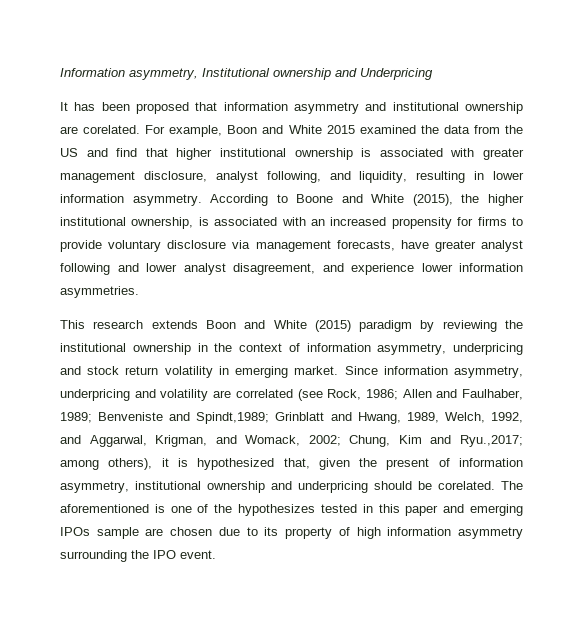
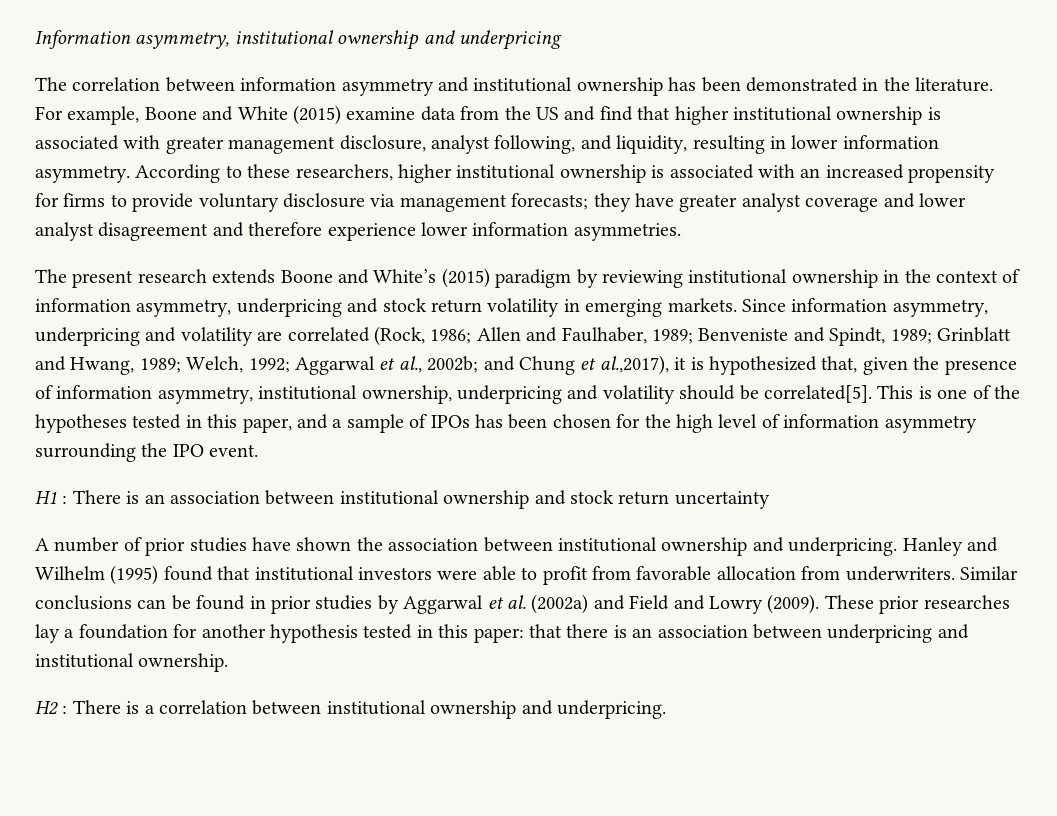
[202,68,433,80] [60,102,218,114] Institutional ownership and Underpricing // It has been proposed that -> [234,30,562,50] [35,77,235,92] institutional ownership and underpricing // The correlation between
[60,125,141,134] are corelated. -> [668,77,994,92] has been demonstrated in the literature.
[227,125,439,134] Boon and White 2015 examined the -> [144,105,416,125] Boone and White (2015) examine
[296,194,524,206] [60,217,194,229] Boone and White (2015), the higher institutional ownership, -> [247,164,646,183] these researchers, higher institutional ownership
[336,240,395,251] forecasts, -> [511,193,631,212] forecasts; they
[60,263,110,275] following -> [805,197,879,212] coverage
[233,263,344,275] disagreement, and -> [98,222,323,241] disagreement and therefore
[60,320,307,329] This research extends Boon and White -> [35,269,437,288] The present research extends Boone and White’s
[505,320,524,329] the -> (683, 279) none
[294,366,339,375] market. -> [667,298,737,312] markets.
[297,389,362,401] (see Rock, -> [374,326,425,346] (Rock,
[196,412,270,424] Spindt,1989; -> [829,327,932,346] Spindt, 1989;
[406,412,523,423] [60,435,523,447] [60,458,153,470] 1989, Welch, 1992, and Aggarwal, Krigman, and Womack, 2002; Chung, Kim and Ryu.,2017; among others), -> [139,355,669,375] 1989; Welch, 1992; Aggarwal et al., 2002b; and Chung et al.,2017),
[386,458,430,470] present -> [944,360,1017,375] presence
[207,481,523,493] [60,504,149,513] ownership and underpricing should be corelated. The aforementioned -> [361,385,914,404] ownership, underpricing and volatility should be correlated[5]. This
[238,504,523,516] [60,527,381,539] hypothesizes tested in this paper and emerging IPOs sample are chosen due to its property of high -> [35,414,780,433] hypotheses tested in this paper, and a sample of IPOs has been chosen for the high level of
(216, 554) none -> [35,490,770,509] [35,537,998,556] [35,565,1018,585] [35,594,1010,614] [35,624,969,643] [35,653,229,672] [35,700,666,719] // H1 : There is an association between institutional ownership and stock return uncertainty // A number of prior studies have shown the association between institutional ownership and underpricing. Hanley and Wilhelm (1995) found that institutional investors were able to profit from favorable allocation from underwriters. Similar conclusions can be found in prior studies by Aggarwal et al. (2002a) and Field and Lowry (2009). These prior researches lay a foundation for another hypothesis tested in this paper: that there is an association between underpricing and institutional ownership. // H2 : There is a correlation between institutional ownership and underpricing.

